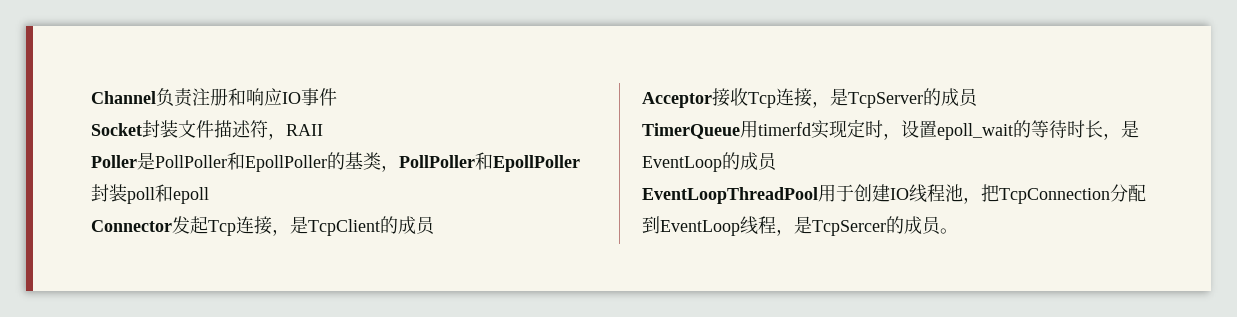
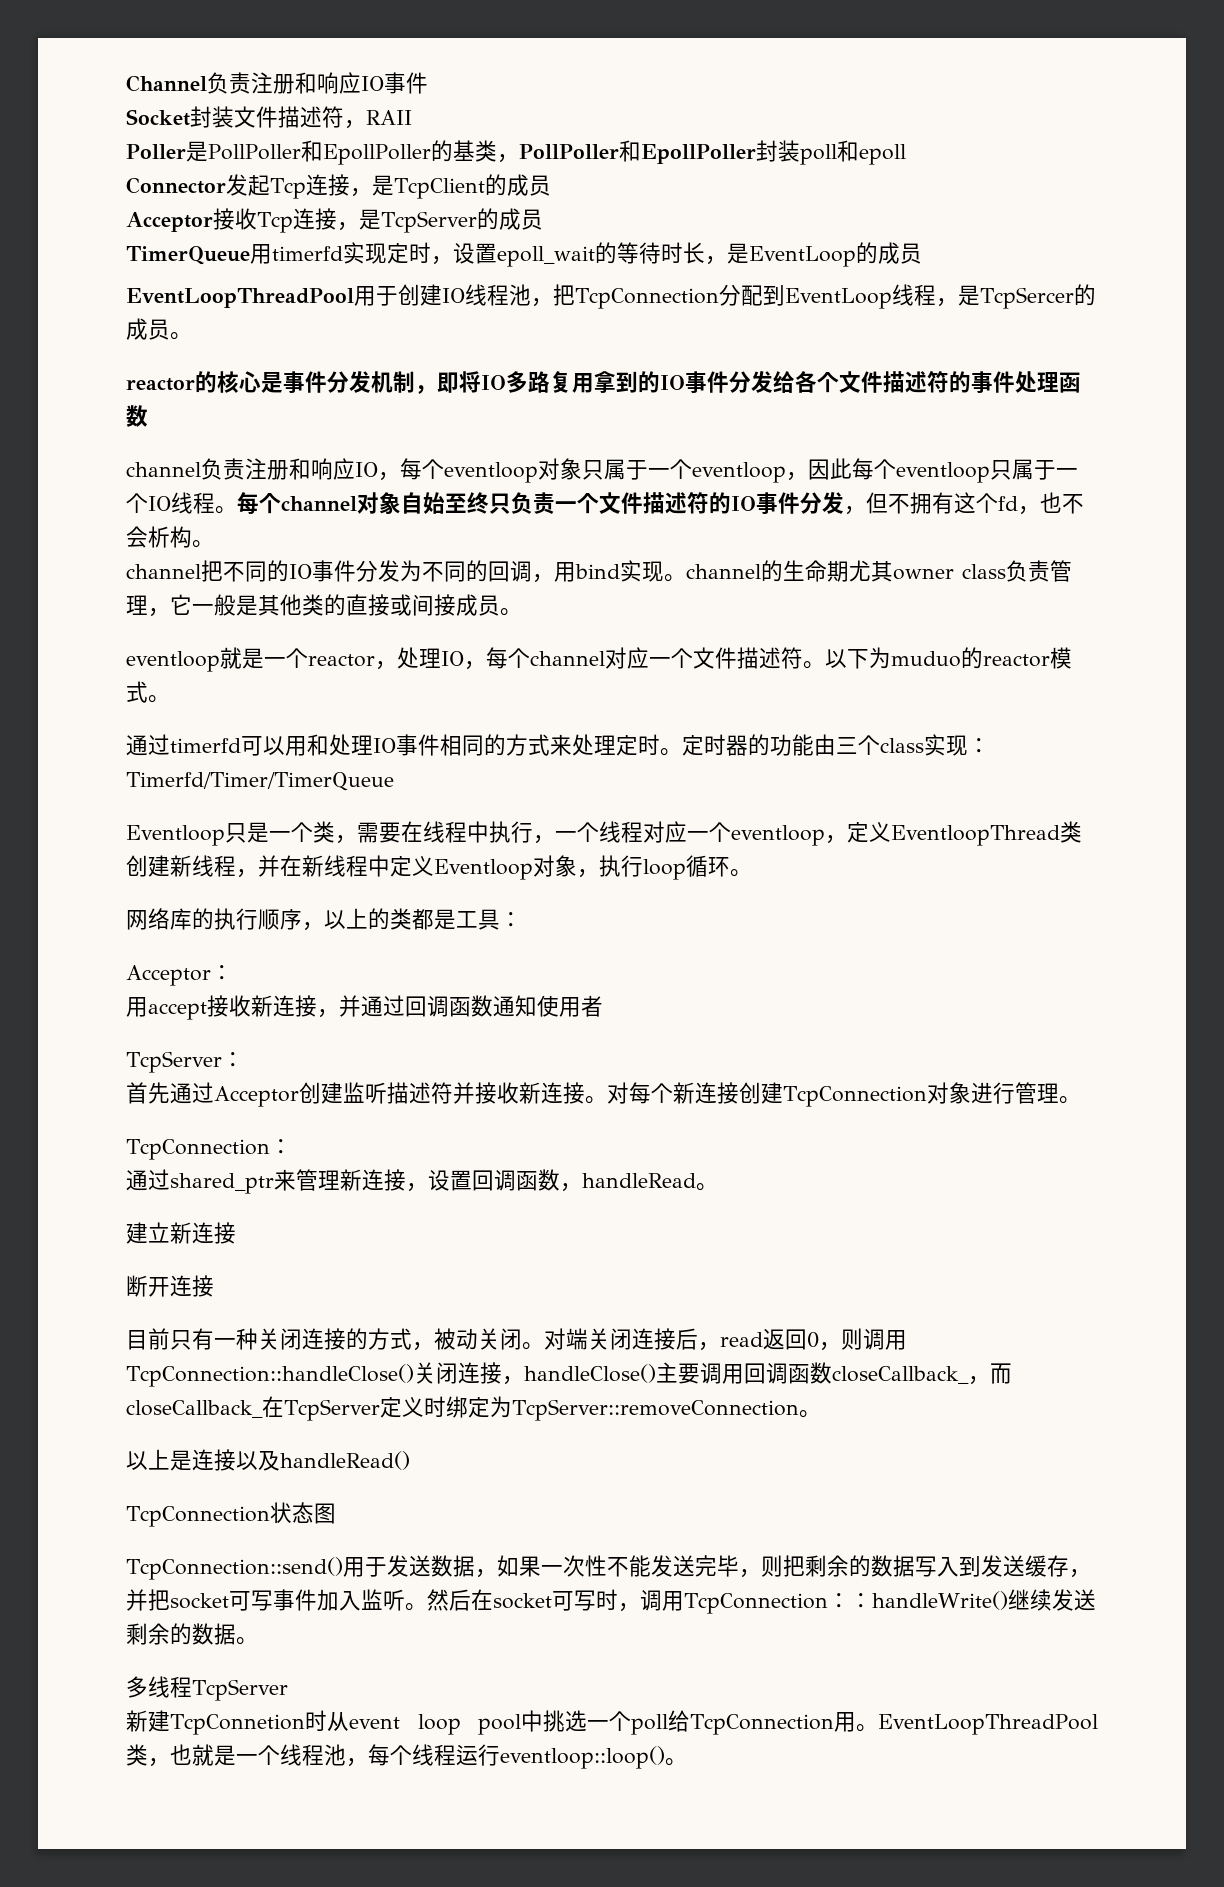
(958, 231) none -> [126,371,1081,394] [126,405,148,427] [126,458,1078,483] [126,492,1084,515] [126,526,214,548] [126,560,1072,583] [126,594,522,617] [126,647,1072,672] [126,681,170,703] [126,734,990,756] [126,772,394,791] [126,821,1082,846] [126,855,752,880] [126,908,522,931] [126,965,233,986] [126,995,603,1020] [126,1051,244,1073] [126,1082,1081,1107] [126,1139,292,1160] [126,1169,718,1194] [126,1222,236,1244] [126,1275,214,1297] [126,1328,907,1351] [126,1362,1012,1387] [126,1396,821,1421] [126,1449,410,1471] [126,1502,336,1527] [126,1555,1091,1580] [126,1589,1096,1614] [126,1623,258,1645] [126,1676,288,1701] [126,1710,1099,1735] [126,1744,687,1769] // reactor的核心是事件分发机制，即将IO多路复用拿到的IO事件分发给各个文件描述符的事件处理函数 // channel负责注册和响应IO，每个eventloop对象只属于一个eventloop，因此每个eventloop只属于一个IO线程。每个channel对象自始至终只负责一个文件描述符的IO事件分发，但不拥有这个fd，也不会析构。 // channel把不同的IO事件分发为不同的回调，用bind实现。channel的生命期尤其owner class负责管理，它一般是其他类的直接或间接成员。 // eventloop就是一个reactor，处理IO，每个channel对应一个文件描述符。以下为muduo的reactor模式。 // 通过timerfd可以用和处理IO事件相同的方式来处理定时。定时器的功能由三个class实现：Timerfd/Timer/TimerQueue // Eventloop只是一个类，需要在线程中执行，一个线程对应一个eventloop，定义EventloopThread类创建新线程，并在新线程中定义Eventloop对象，执行loop循环。 // 网络库的执行顺序，以上的类都是工具： // Acceptor： // 用accept接收新连接，并通过回调函数通知使用者 // TcpServer： // 首先通过Acceptor创建监听描述符并接收新连接。对每个新连接创建TcpConnection对象进行管理。 // TcpConnection： // 通过shared_ptr来管理新连接，设置回调函数，handleRead。 // 建立新连接 // 断开连接 // 目前只有一种关闭连接的方式，被动关闭。对端关闭连接后，read返回0，则调用TcpConnection::handleClose()关闭连接，handleClose()主要调用回调函数closeCallback_，而closeCallback_在TcpServer定义时绑定为TcpServer::removeConnection。 // 以上是连接以及handleRead() // TcpConnection状态图 // TcpConnection::send()用于发送数据，如果一次性不能发送完毕，则把剩余的数据写入到发送缓存，并把socket可写事件加入监听。然后在socket可写时，调用TcpConnection：：handleWrite()继续发送剩余的数据。 // 多线程TcpServer // 新建TcpConnetion时从event loop pool中挑选一个poll给TcpConnection用。EventLoopThreadPool类，也就是一个线程池，每个线程运行eventloop::loop()。

